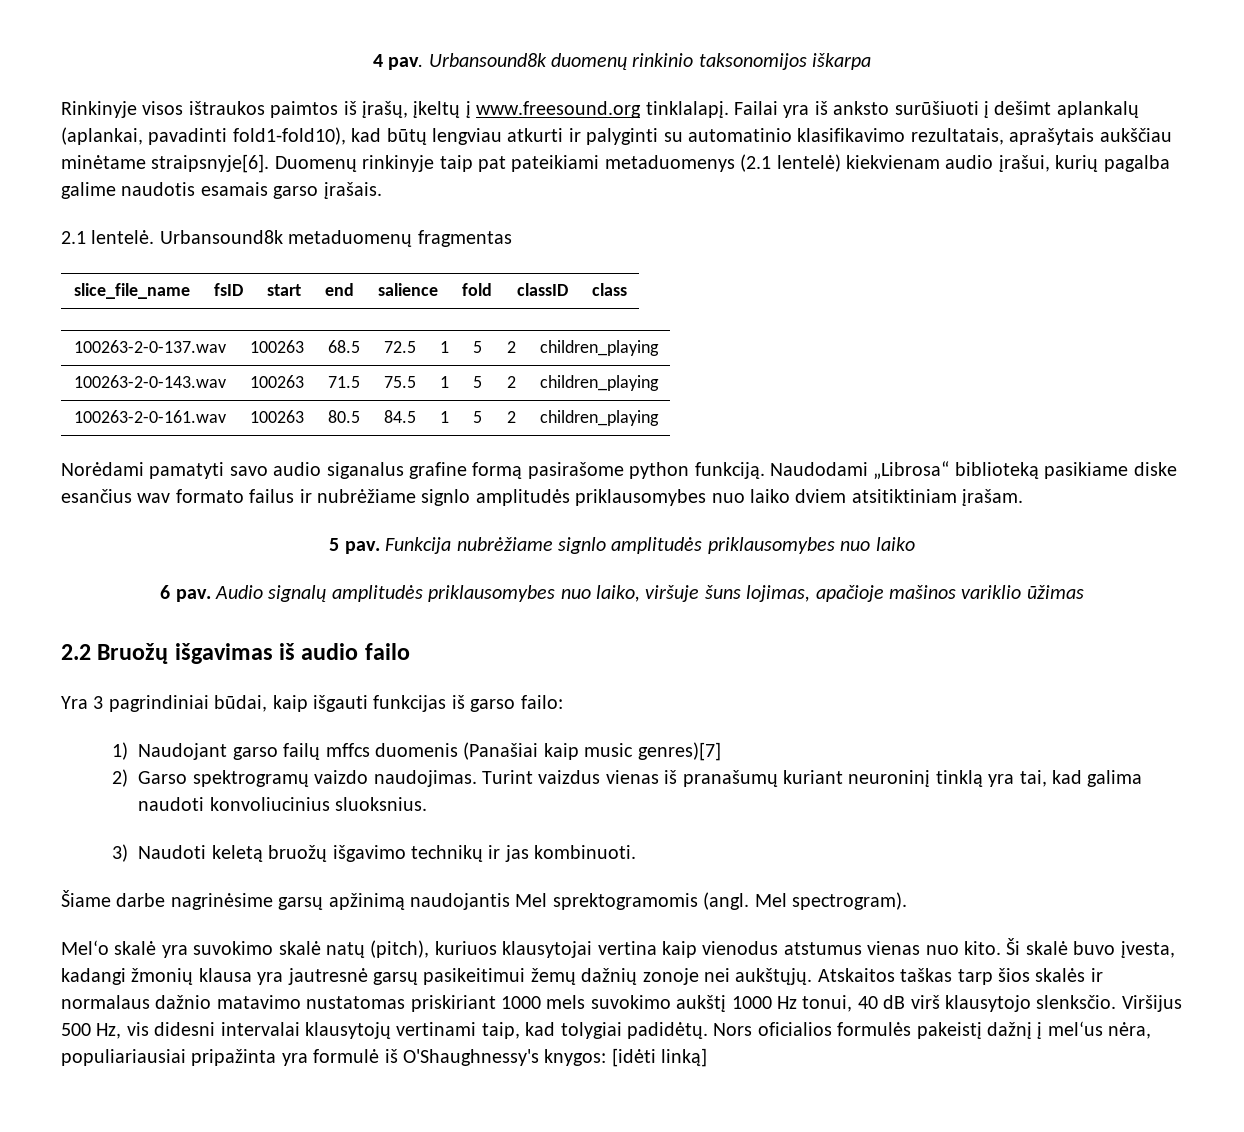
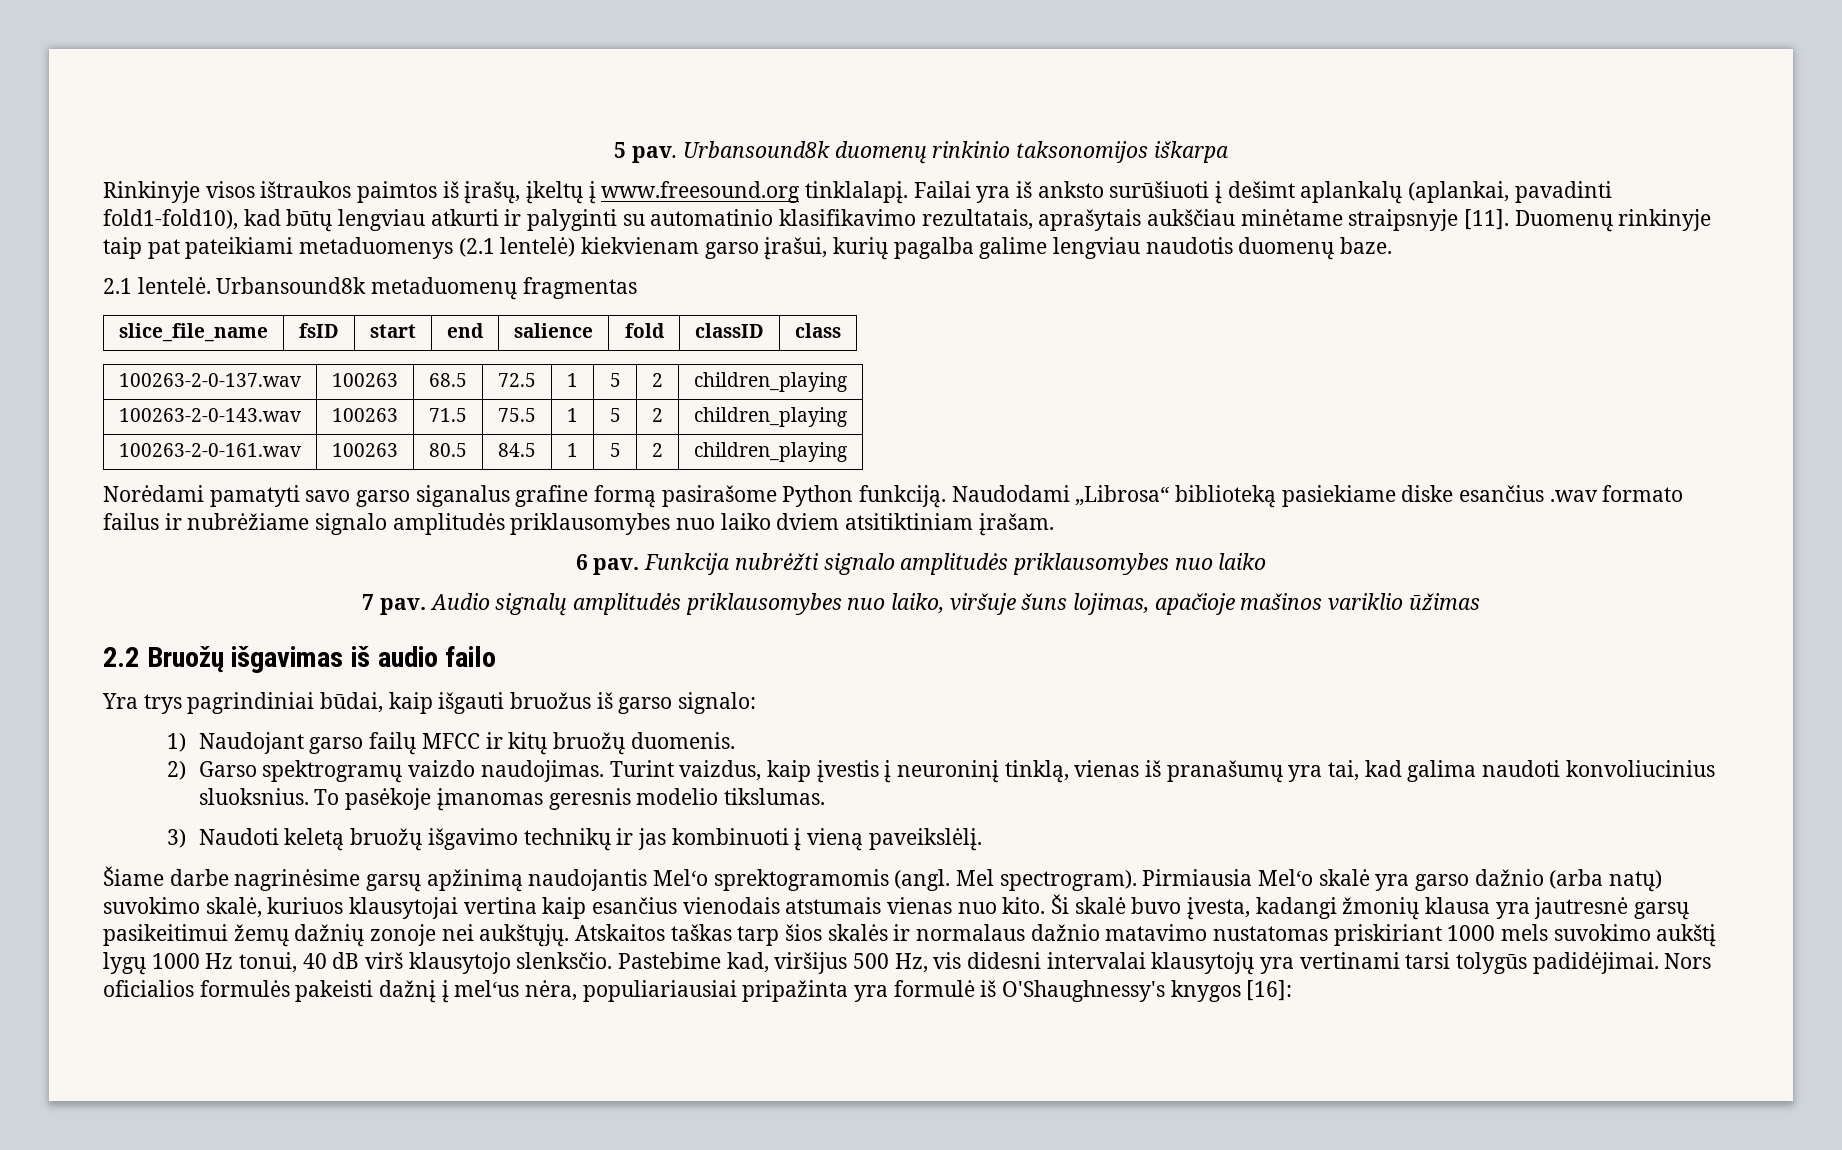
[372,54,383,67] 4 -> [614,142,627,158] 5
[151,154,270,173] straipsnyje[6]. -> [1348,209,1510,231] straipsnyje [11].
[945,155,994,169] audio -> [704,242,759,259] garso
[121,182,382,199] naudotis esamais garso įrašais. -> [1053,237,1393,260] lengviau naudotis duomenų baze.
[273,462,322,476] audio -> [356,490,411,507] garso
[629,462,690,479] python -> [782,485,854,507] Python
[1044,462,1129,479] pasikiame -> [1281,485,1396,507] pasiekiame
[137,493,171,503] wav -> [1549,490,1598,502] .wav
[421,489,471,506] signlo -> [315,513,388,535] signalo
[329,538,340,551] 5 -> [575,554,588,570] 6
[456,537,606,554] nubrėžiame signlo -> [734,553,895,575] nubrėžti signalo
[160,585,171,599] 6 -> [362,594,375,610] 7
[93,696,104,709] 3 -> [143,694,182,714] trys
[373,695,447,712] funkcijas -> [510,692,592,709] bruožus
[520,695,563,709] failo: -> [678,692,757,714] signalo:
[325,742,721,761] mffcs duomenis (Panašiai kaip music genres)[7] -> [421,732,735,755] MFCC ir kitų bruožų duomenis.
[538,770,983,787] vaizdus vienas iš pranašumų kuriant neuroninį tinklą -> [679,760,1283,783] vaizdus, kaip įvestis į neuroninį tinklą, vienas iš pranašumų
(428, 804) none -> [314,788,825,811] To pasėkoje įmanomas geresnis modelio tikslumas.
[534,845,637,859] kombinuoti. -> [671,828,982,851] kombinuoti į vieną paveikslėlį.
[515,893,548,907] Mel -> [653,869,709,886] Mel‘o
(907, 901) // -> [1142,869,1253,886] Pirmiausia
[193,940,430,958] suvokimo skalė natų (pitch), -> [1415,869,1663,892] [103,897,262,918] garso dažnio (arba natų) suvokimo skalė,
[702,941,862,955] vienodus atstumus -> [592,897,882,914] esančius vienodais atstumais
(727, 1003) none -> [103,952,146,975] lygų
[1121,995,1182,1012] Viršijus -> [618,952,848,974] Pastebime kad, viršijus
[396,1022,708,1039] vertinami taip, kad tolygiai padidėtų. -> [1260,952,1659,974] yra vertinami tarsi tolygūs padidėjimai.
[916,1022,982,1039] pakeistį -> [295,980,374,1002] pakeisti
[544,1048,708,1067] knygos: [idėti linką] -> [1170,980,1293,1002] knygos [16]:

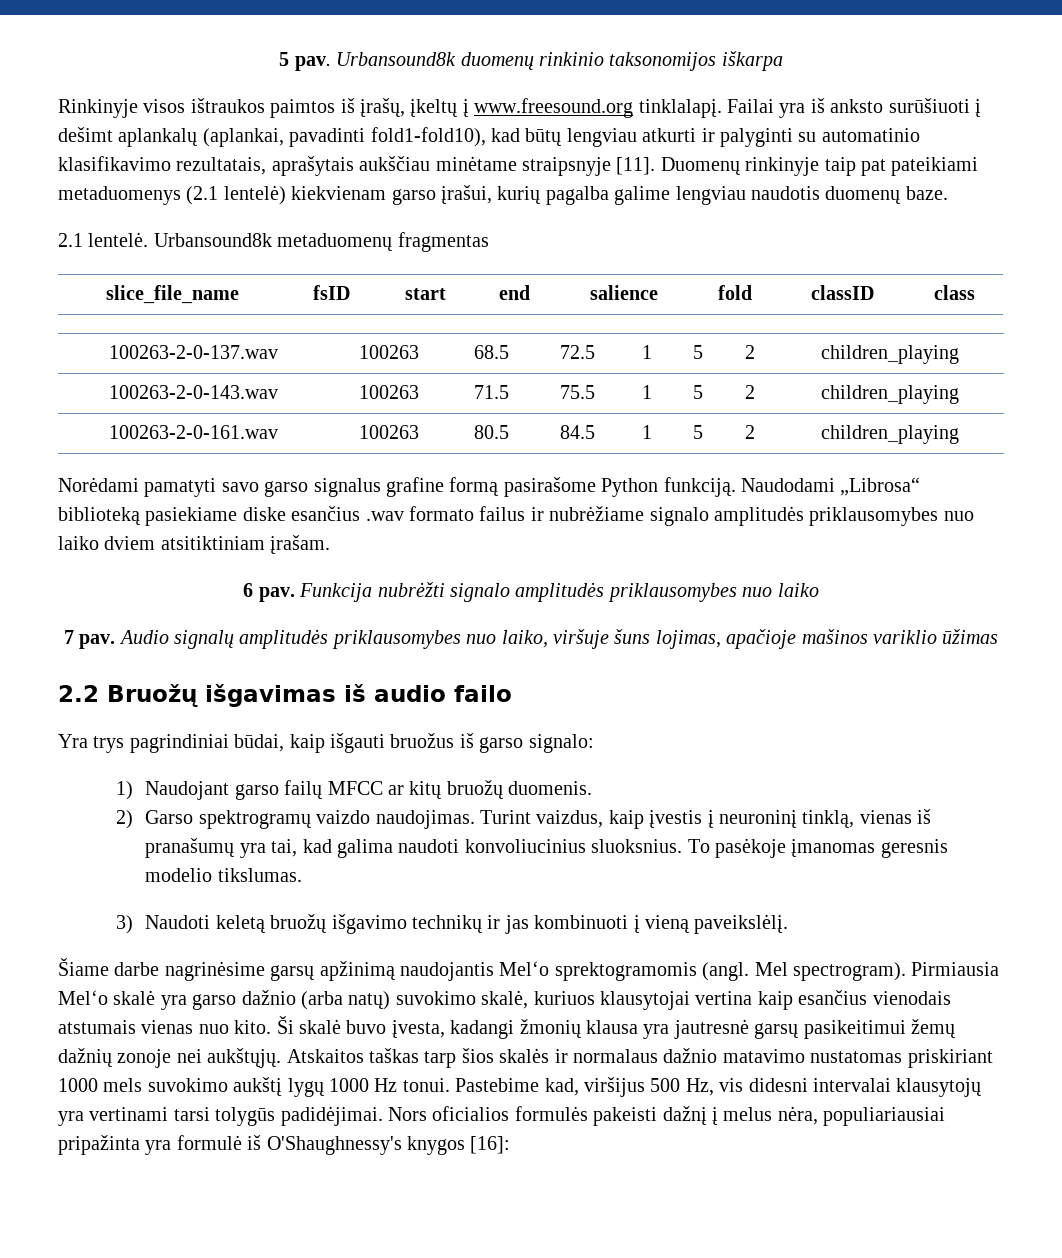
[415,485,510,507] siganalus -> [313,478,381,497] signalus
[485,732,503,749] ir -> [387,785,404,795] ar
[239,952,613,974] tonui, 40 dB virš klausytojo slenksčio. -> [402,1078,450,1092] tonui.
[454,980,520,997] mel‘us -> [723,1107,773,1121] melus

